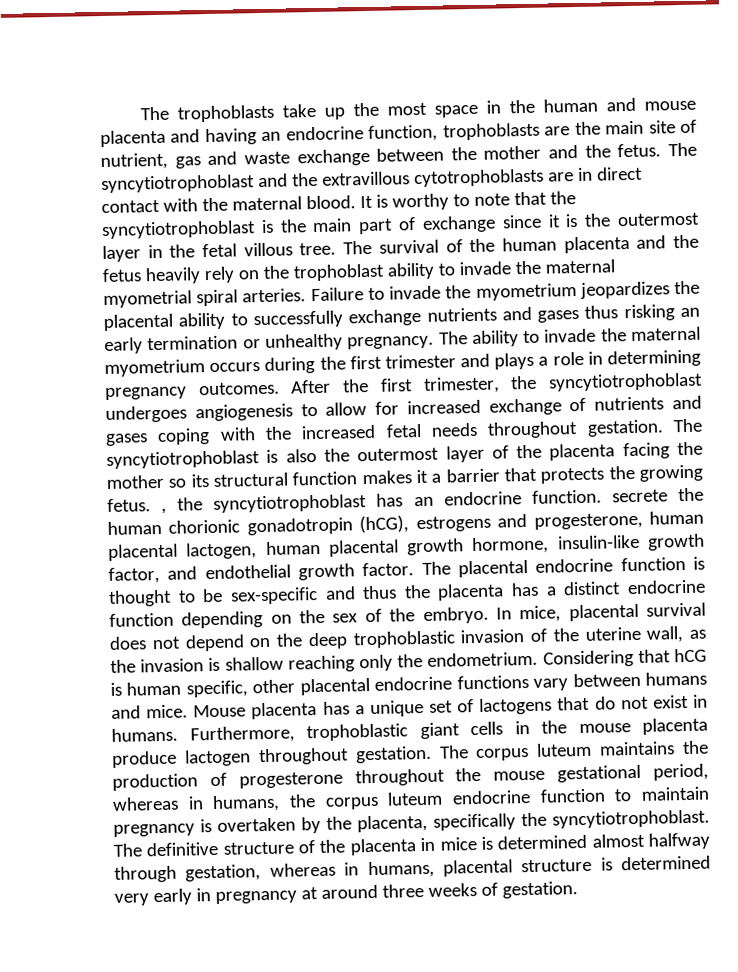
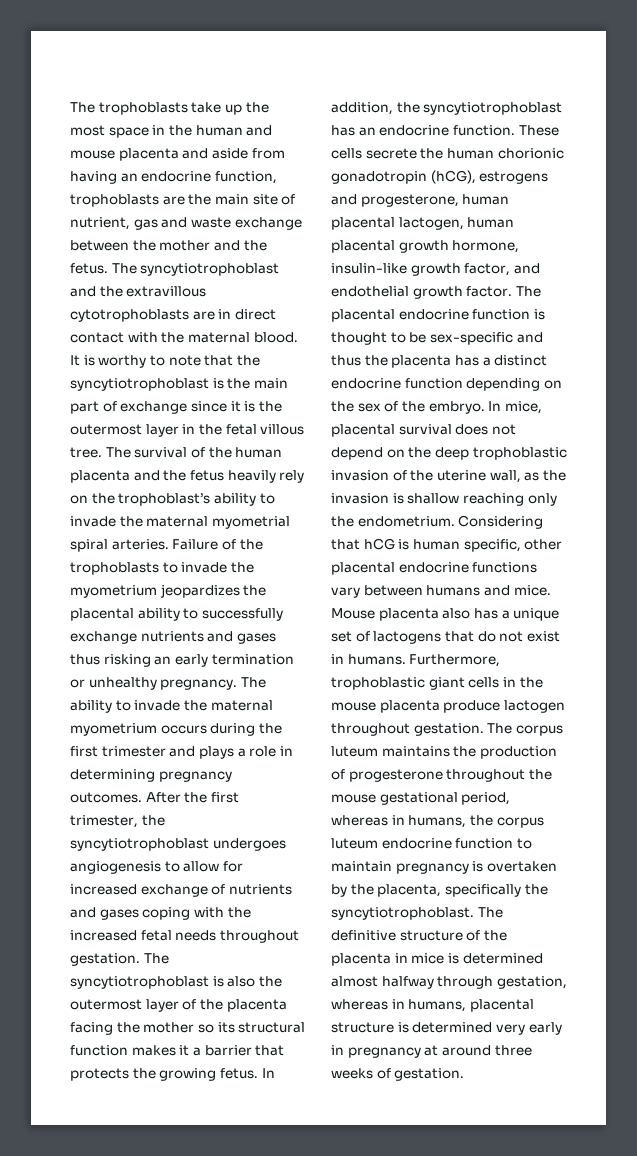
(201, 136) none -> [211,148,285,159] aside from
[292,263,385,282] trophoblast -> [118,493,211,506] trophoblast’s
(364, 294) none -> [221,539,263,550] [70,562,159,575] of the trophoblasts
[161,507,168,514] , -> [261,1068,275,1078] [331,102,393,115] In addition,
(602, 496) none -> [518,125,559,136] [331,148,362,159] These cells
(318, 711) none -> [442,608,471,619] also

